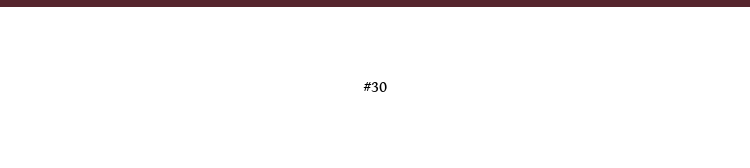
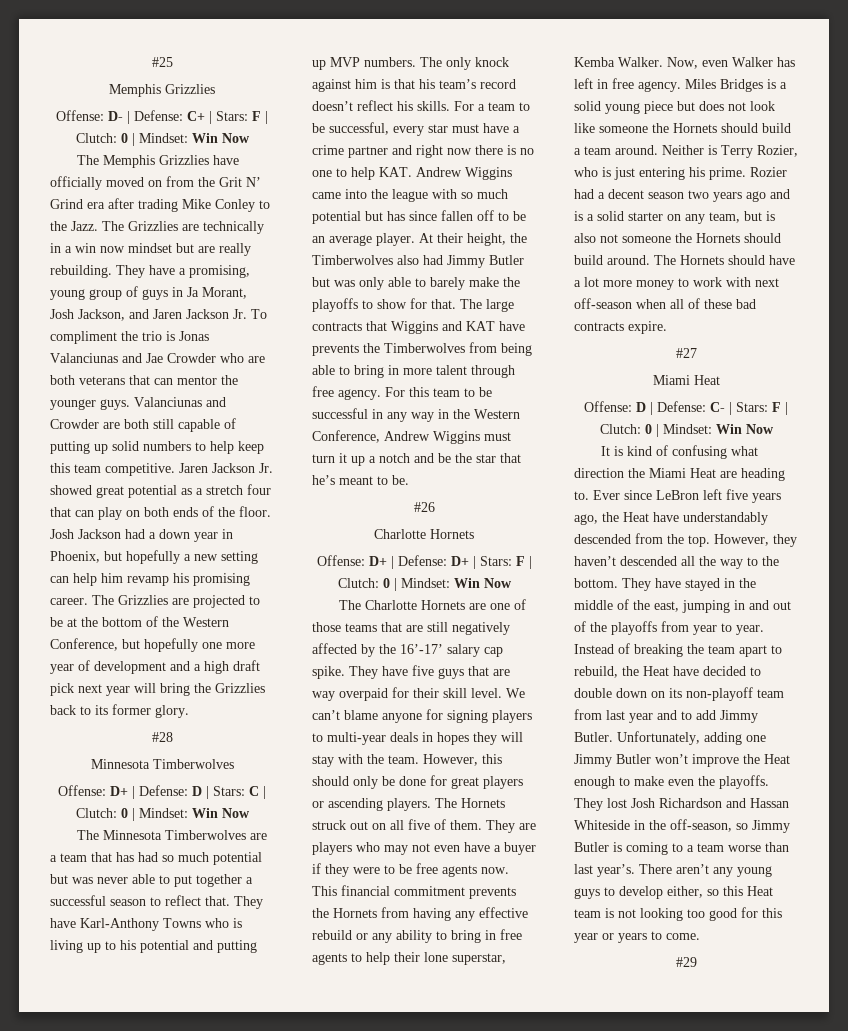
[363,82,387,92] #30 -> [151,57,173,67] [109,84,215,97] [56,110,268,124] [75,133,250,146] [77,155,240,168] [50,176,261,190] [50,198,270,212] [50,221,264,234] [50,243,251,256] [50,265,250,278] [50,286,247,300] [50,309,267,321] [50,331,209,344] [50,353,265,363] [50,375,238,385] [50,397,226,410] [50,418,236,432] [50,441,264,454] [50,463,273,476] [50,484,271,498] [50,506,271,520] [50,529,233,542] [50,550,258,564] [50,573,250,586] [50,595,260,608] [50,616,229,627] [50,638,255,652] [50,660,260,674] [50,683,265,696] [50,704,189,718] [151,732,173,742] [90,759,234,769] [58,785,266,799] [75,808,250,821] [77,830,268,840] [50,852,262,865] [50,874,253,887] [50,895,263,909] [50,918,242,931] [50,940,257,953] [312,57,509,70] [312,79,516,92] [312,100,530,111] [312,122,520,136] [312,145,534,158] [312,167,512,180] [312,189,508,202] [312,210,526,224] [312,233,527,246] [312,255,524,268] [312,277,520,290] [312,298,514,312] [312,321,525,334] [312,342,532,356] [312,365,515,378] [312,386,492,400] [312,408,520,422] [312,430,511,444] [312,453,521,466] [312,475,409,485] [413,502,435,512] [374,529,474,539] [316,555,532,569] [337,578,512,591] [339,599,527,610] [312,622,510,635] [312,643,503,657] [312,665,510,679] [312,687,525,701] [312,709,532,723] [312,732,523,745] [312,754,502,767] [312,775,523,789] [312,798,505,811] [312,819,536,833] [312,842,536,855] [312,863,509,877] [312,885,516,899] [312,907,528,921] [312,929,522,943] [312,952,506,965] [574,57,795,69] [574,78,787,92] [574,101,775,114] [574,123,791,133] [574,145,798,158] [574,167,787,180] [574,189,790,202] [574,211,775,224] [574,233,781,243] [574,255,795,265] [574,277,779,290] [574,298,756,309] [574,321,667,334] [675,348,697,358] [652,375,720,385] [584,401,788,415] [599,424,774,437] [601,445,759,459] [574,468,785,481] [574,489,781,503] [574,512,768,525] [574,533,797,547] [574,556,779,569] [574,578,756,591] [574,599,791,613] [574,621,764,635] [574,643,782,657] [574,666,761,678] [574,687,784,701] [574,709,758,723] [574,731,766,745] [574,754,790,767] [574,775,769,789] [574,798,789,811] [574,819,790,833] [574,842,789,855] [574,864,772,877] [574,886,773,899] [574,907,782,921] [574,931,700,943] [675,957,697,967] #25 // Memphis Grizzlies // Offense: D- | Defense: C+ | Stars: F | Clutch: 0 | Mindset: Win Now // The Memphis Grizzlies have officially moved on from the Grit N’ Grind era after trading Mike Conley to the Jazz. The Grizzlies are technically in a win now mindset but are really rebuilding. They have a promising, young group of guys in Ja Morant, Josh Jackson, and Jaren Jackson Jr. To compliment the trio is Jonas Valanciunas and Jae Crowder who are both veterans that can mentor the younger guys. Valanciunas and Crowder are both still capable of putting up solid numbers to help keep this team competitive. Jaren Jackson Jr. showed great potential as a stretch four that can play on both ends of the floor. Josh Jackson had a down year in Phoenix, but hopefully a new setting can help him revamp his promising career. The Grizzlies are projected to be at the bottom of the Western Conference, but hopefully one more year of development and a high draft pick next year will bring the Grizzlies back to its former glory. // #28 // Minnesota Timberwolves // Offense: D+ | Defense: D | Stars: C | Clutch: 0 | Mindset: Win Now // The Minnesota Timberwolves are a team that has had so much potential but was never able to put together a successful season to reflect that. They have Karl-Anthony Towns who is living up to his potential and putting up MVP numbers. The only knock against him is that his team’s record doesn’t reflect his skills. For a team to be successful, every star must have a crime partner and right now there is no one to help KAT. Andrew Wiggins came into the league with so much potential but has since fallen off to be an average player. At their height, the Timberwolves also had Jimmy Butler but was only able to barely make the playoffs to show for that. The large contracts that Wiggins and KAT have prevents the Timberwolves from being able to bring in more talent through free agency. For this team to be successful in any way in the Western Conference, Andrew Wiggins must turn it up a notch and be the star that he’s meant to be. // #26 // Charlotte Hornets // Offense: D+ | Defense: D+ | Stars: F | Clutch: 0 | Mindset: Win Now // The Charlotte Hornets are one of those teams that are still negatively affected by the 16’-17’ salary cap spike. They have five guys that are way overpaid for their skill level. We can’t blame anyone for signing players to multi-year deals in hopes they will stay with the team. However, this should only be done for great players or ascending players. The Hornets struck out on all five of them. They are players who may not even have a buyer if they were to be free agents now. This financial commitment prevents the Hornets from having any effective rebuild or any ability to bring in free agents to help their lone superstar, Kemba Walker. Now, even Walker has left in free agency. Miles Bridges is a solid young piece but does not look like someone the Hornets should build a team around. Neither is Terry Rozier, who is just entering his prime. Rozier had a decent season two years ago and is a solid starter on any team, but is also not someone the Hornets should build around. The Hornets should have a lot more money to work with next off-season when all of these bad contracts expire. // #27 // Miami Heat // Offense: D | Defense: C- | Stars: F | Clutch: 0 | Mindset: Win Now // It is kind of confusing what direction the Miami Heat are heading to. Ever since LeBron left five years ago, the Heat have understandably descended from the top. However, they haven’t descended all the way to the bottom. They have stayed in the middle of the east, jumping in and out of the playoffs from year to year. Instead of breaking the team apart to rebuild, the Heat have decided to double down on its non-playoff team from last year and to add Jimmy Butler. Unfortunately, adding one Jimmy Butler won’t improve the Heat enough to make even the playoffs. They lost Josh Richardson and Hassan Whiteside in the off-season, so Jimmy Butler is coming to a team worse than last year’s. There aren’t any young guys to develop either, so this Heat team is not looking too good for this year or years to come. // #29

